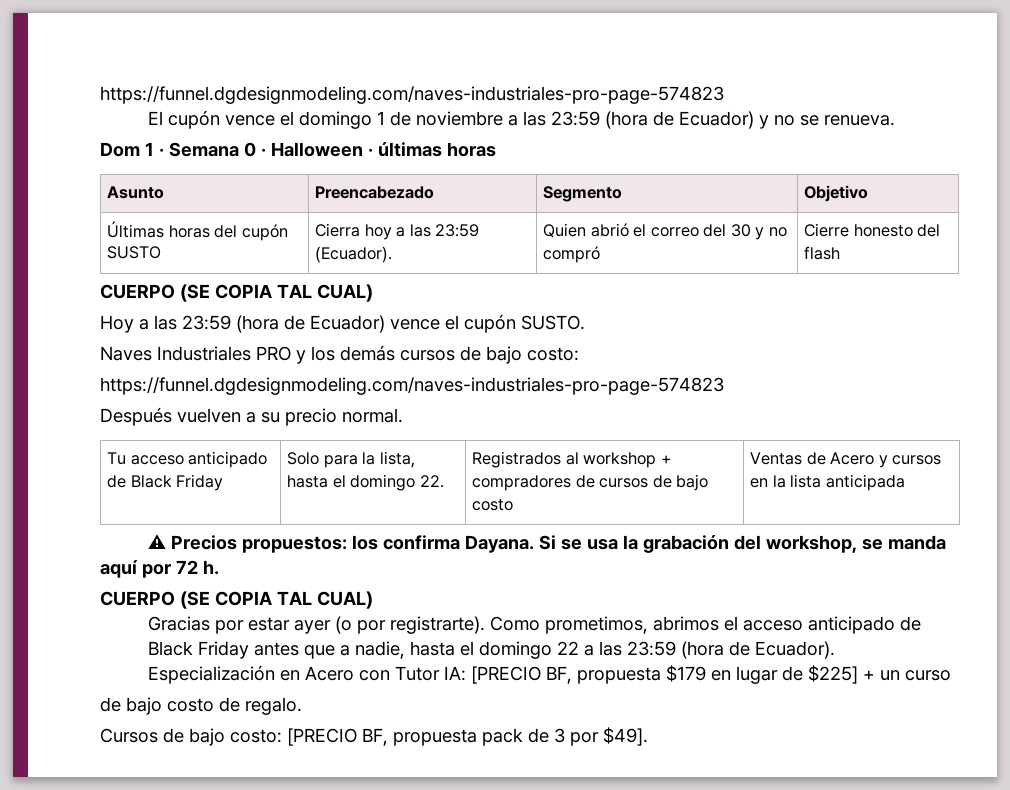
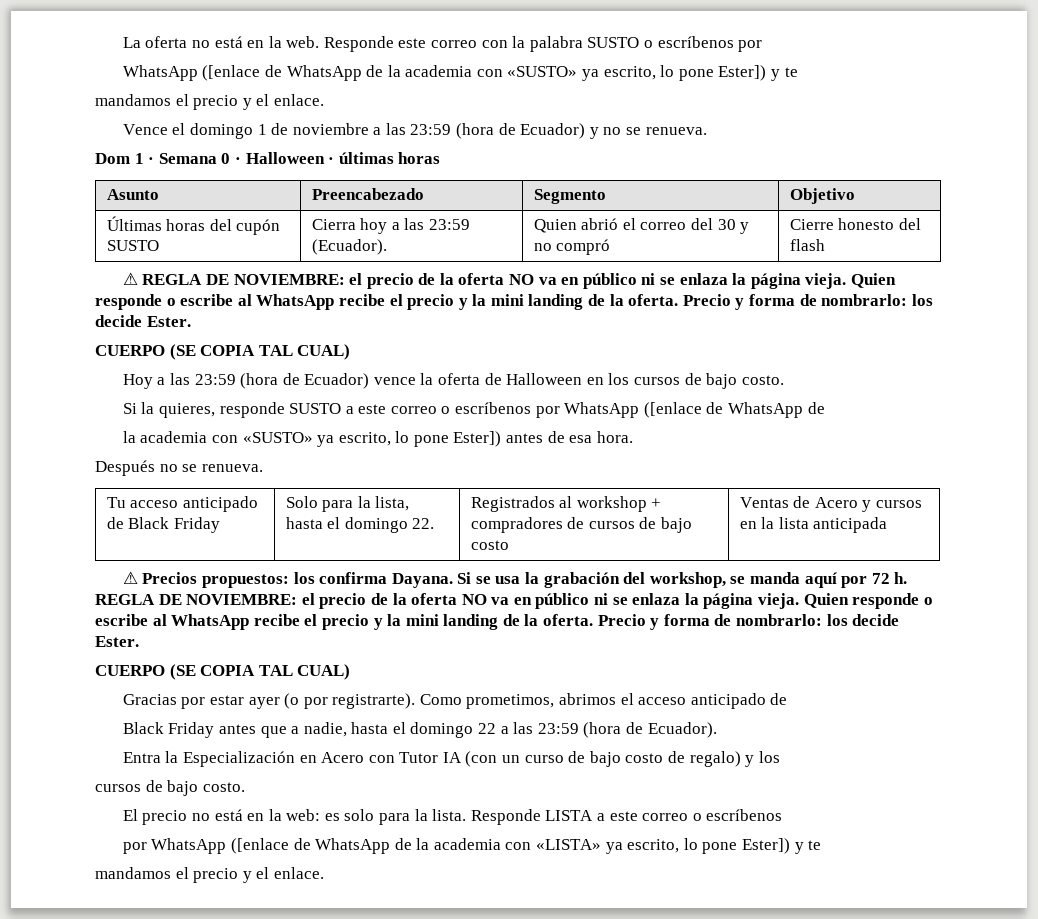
[100,86,724,104] [147,110,275,129] https://funnel.dgdesignmodeling.com/naves-industriales-pro-page-574823 // El cupón vence -> [122,36,763,52] [122,65,798,81] [95,94,324,110] [122,124,168,135] La oferta no está en la web. Responde este correo con la palabra SUSTO o escríbenos por // WhatsApp ([enlace de WhatsApp de la academia con «SUSTO» ya escrito, lo pone Ester]) y te // mandamos el precio y el enlace. // Vence
(841, 253) none -> [122,272,896,289] [95,294,933,310] [95,315,191,327] // ⚠ REGLA DE NOVIEMBRE: el precio de la oferta NO va en público ni se enlaza la página vieja. Quien responde o escribe al WhatsApp recibe el precio y la mini landing de la oferta. Precio y forma de nombrarlo: los decide Ester.
[445,314,585,333] [100,345,579,364] [100,377,724,395] [100,407,403,426] el cupón SUSTO. // Naves Industriales PRO y los demás cursos de bajo costo: // https://funnel.dgdesignmodeling.com/naves-industriales-pro-page-574823 // Después vuelven a su precio normal. -> [420,373,784,389] [122,402,825,418] [122,431,633,447] [95,460,263,476] la oferta de Halloween en los cursos de bajo costo. // Si la quieres, responde SUSTO a este correo o escríbenos por WhatsApp ([enlace de WhatsApp de // la academia con «SUSTO» ya escrito, lo pone Ester]) antes de esa hora. // Después no se renueva.
(219, 567) none -> [95,593,933,609] [95,614,900,630] [95,636,139,647] REGLA DE NOVIEMBRE: el precio de la oferta NO va en público ni se enlaza la página vieja. Quien responde o escribe al WhatsApp recibe el precio y la mini landing de la oferta. Precio y forma de nombrarlo: los decide Ester.
(835, 650) none -> [122,751,179,763] Entra la
[443,665,875,684] IA: [PRECIO BF, propuesta $179 en lugar de $225] + -> [442,751,498,767] IA (con
(951, 675) // -> (564, 759) none
[245,697,302,715] [100,727,648,746] regalo. // Cursos de bajo costo: [PRECIO BF, propuesta pack de 3 por $49]. -> [689,751,780,767] [95,780,245,796] [122,809,783,825] [122,838,822,854] [95,867,324,883] regalo) y los // cursos de bajo costo. // El precio no está en la web: es solo para la lista. Responde LISTA a este correo o escríbenos // por WhatsApp ([enlace de WhatsApp de la academia con «LISTA» ya escrito, lo pone Ester]) y te // mandamos el precio y el enlace.

